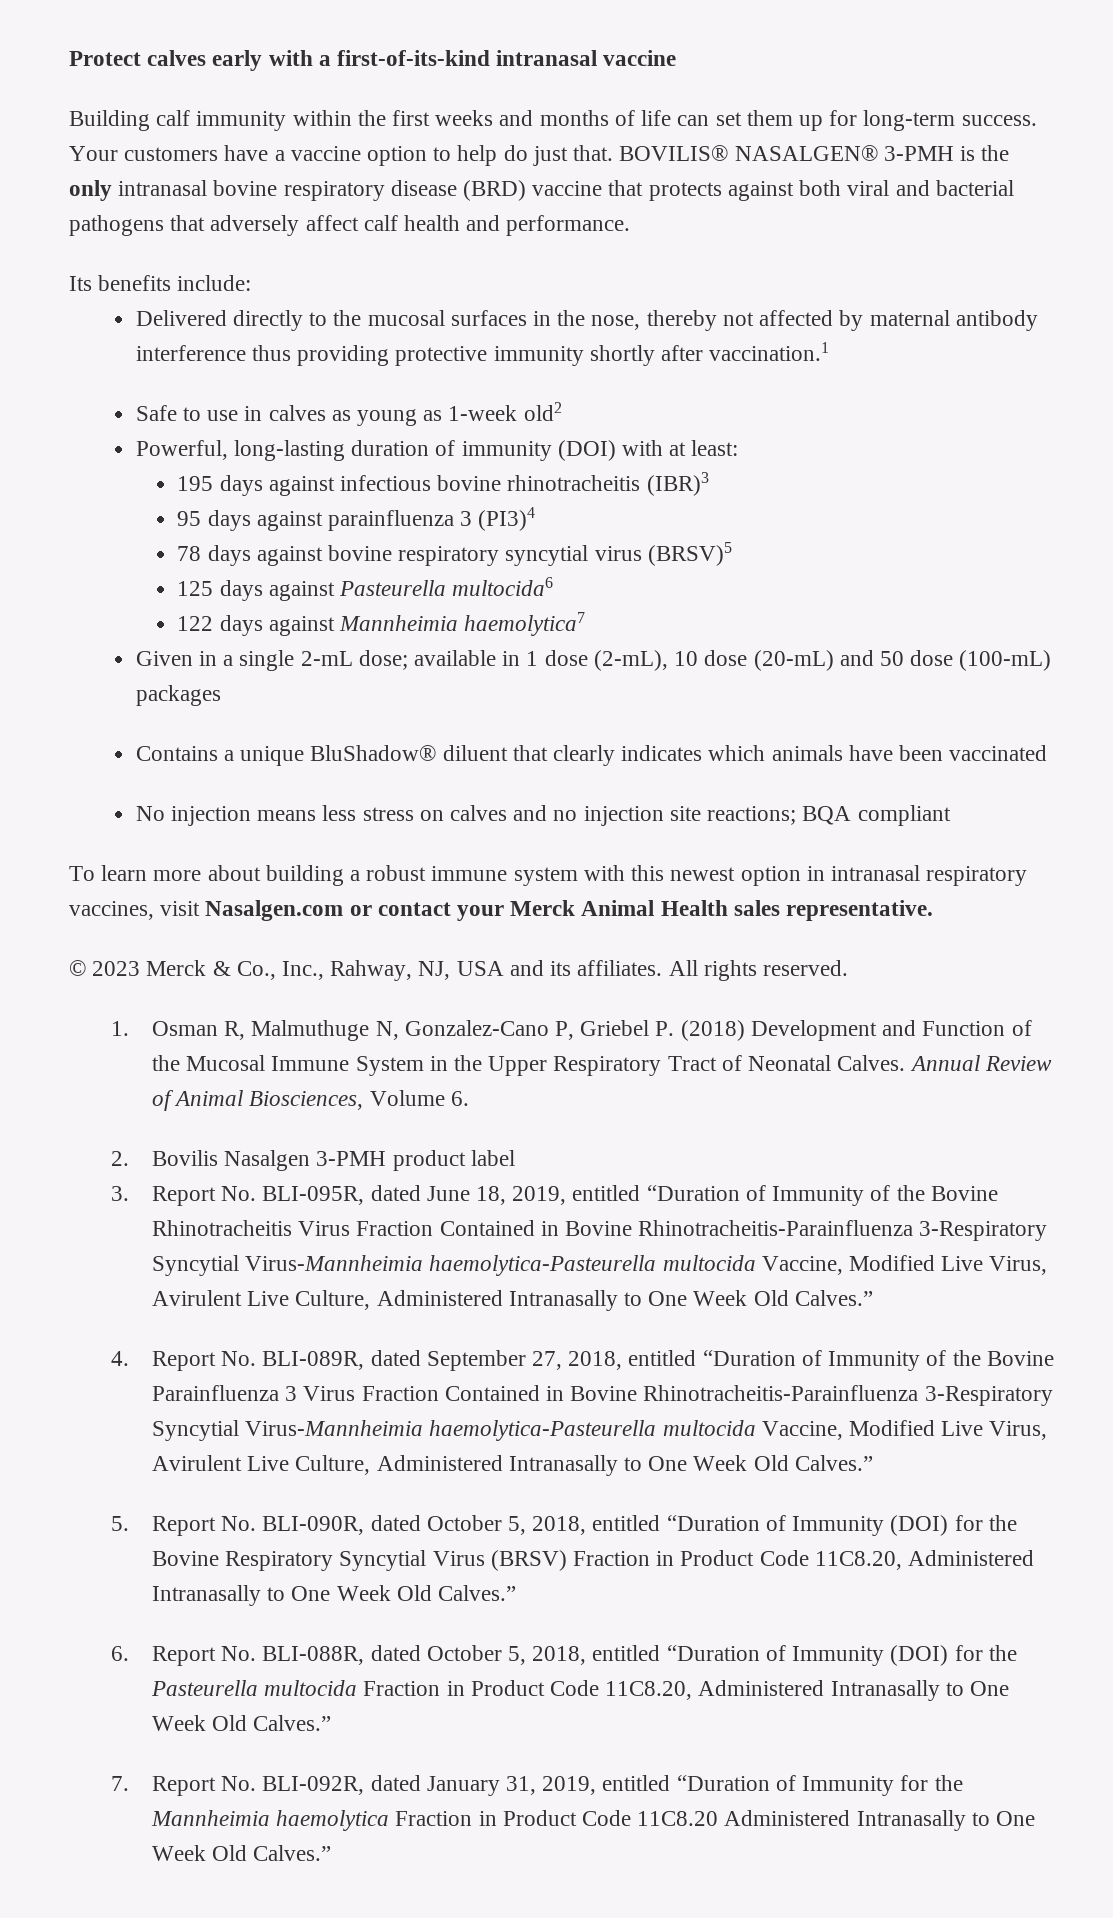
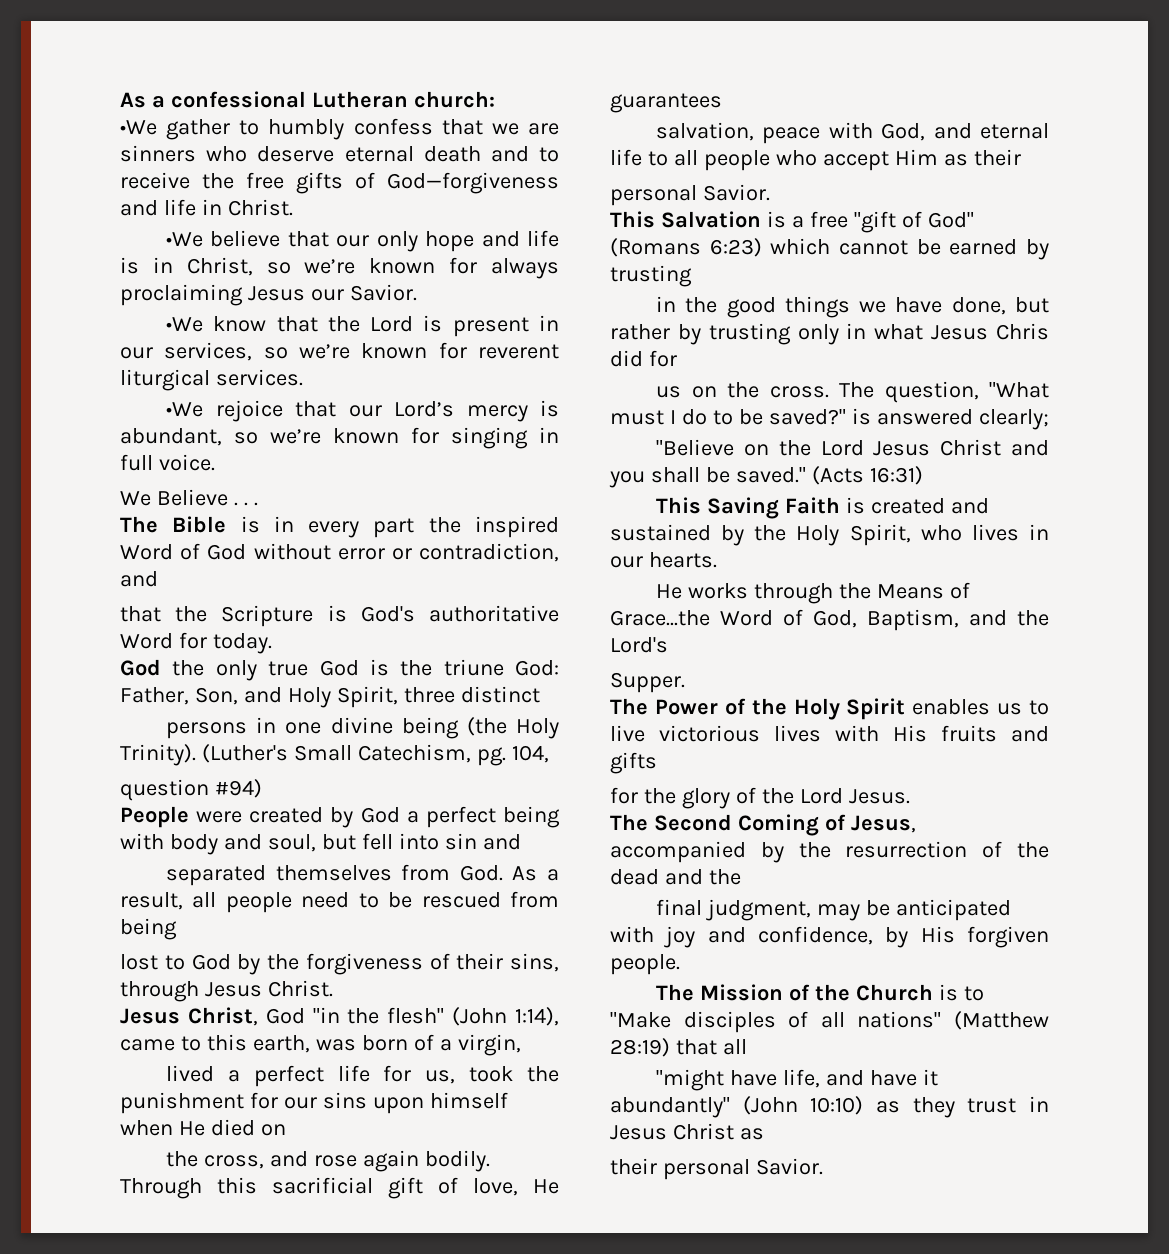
[69,50,677,71] [69,110,1037,131] [69,145,1010,166] [69,180,1014,201] [69,215,631,236] [69,275,252,291] [135,310,1038,331] [135,342,830,366] [135,402,562,426] [135,440,739,461] [177,472,709,496] [177,507,536,531] [177,542,732,566] [177,577,554,601] [177,612,586,636] [135,650,1052,671] [135,685,221,706] [135,745,1048,766] [135,805,951,826] [69,865,1028,886] [69,900,934,921] [69,960,848,981] [110,1020,1032,1041] [152,1055,1052,1076] [152,1090,469,1111] [110,1150,515,1171] [110,1185,998,1206] [152,1220,1048,1241] [152,1255,1048,1276] [152,1290,873,1311] [110,1350,1054,1371] [152,1385,1053,1406] [152,1420,1048,1441] [152,1455,873,1476] [110,1515,1017,1536] [152,1550,1035,1571] [152,1585,517,1606] [110,1645,1017,1666] [151,1680,1010,1701] [152,1715,332,1731] [110,1775,963,1796] [151,1810,1036,1831] [152,1845,332,1861] Protect calves early with a first-of-its-kind intranasal vaccine // Building calf immunity within the first weeks and months of life can set them up for long-term success. Your customers have a vaccine option to help do just that. BOVILIS® NASALGEN® 3-PMH is the only intranasal bovine respiratory disease (BRD) vaccine that protects against both viral and bacterial pathogens that adversely affect calf health and performance. // Its benefits include: // Delivered directly to the mucosal surfaces in the nose, thereby not affected by maternal antibody interference thus providing protective immunity shortly after vaccination.1 // Safe to use in calves as young as 1-week old2 // Powerful, long-lasting duration of immunity (DOI) with at least: // 195 days against infectious bovine rhinotracheitis (IBR)3 // 95 days against parainfluenza 3 (PI3)4 // 78 days against bovine respiratory syncytial virus (BRSV)5 // 125 days against Pasteurella multocida6 // 122 days against Mannheimia haemolytica7 // Given in a single 2-mL dose; available in 1 dose (2-mL), 10 dose (20-mL) and 50 dose (100-mL) packages // Contains a unique BluShadow® diluent that clearly indicates which animals have been vaccinated // No injection means less stress on calves and no injection site reactions; BQA compliant // To learn more about building a robust immune system with this newest option in intranasal respiratory vaccines, visit Nasalgen.com or contact your Merck Animal Health sales representative. // © 2023 Merck & Co., Inc., Rahway, NJ, USA and its affiliates. All rights reserved. // 1. Osman R, Malmuthuge N, Gonzalez-Cano P, Griebel P. (2018) Development and Function of the Mucosal Immune System in the Upper Respiratory Tract of Neonatal Calves. Annual Review of Animal Biosciences, Volume 6. // 2. Bovilis Nasalgen 3-PMH product label // 3. Report No. BLI-095R, dated June 18, 2019, entitled “Duration of Immunity of the Bovine Rhinotracheitis Virus Fraction Contained in Bovine Rhinotracheitis-Parainfluenza 3-Respiratory Syncytial Virus-Mannheimia haemolytica-Pasteurella multocida Vaccine, Modified Live Virus, Avirulent Live Culture, Administered Intranasally to One Week Old Calves.” // 4. Report No. BLI-089R, dated September 27, 2018, entitled “Duration of Immunity of the Bovine Parainfluenza 3 Virus Fraction Contained in Bovine Rhinotracheitis-Parainfluenza 3-Respiratory Syncytial Virus-Mannheimia haemolytica-Pasteurella multocida Vaccine, Modified Live Virus, Avirulent Live Culture, Administered Intranasally to One Week Old Calves.” // 5. Report No. BLI-090R, dated October 5, 2018, entitled “Duration of Immunity (DOI) for the Bovine Respiratory Syncytial Virus (BRSV) Fraction in Product Code 11C8.20, Administered Intranasally to One Week Old Calves.” // 6. Report No. BLI-088R, dated October 5, 2018, entitled “Duration of Immunity (DOI) for the Pasteurella multocida Fraction in Product Code 11C8.20, Administered Intranasally to One Week Old Calves.” // 7. Report No. BLI-092R, dated January 31, 2019, entitled “Duration of Immunity for the Mannheimia haemolytica Fraction in Product Code 11C8.20 Administered Intranasally to One Week Old Calves.” -> [120,91,495,108] [120,118,559,140] [120,145,559,162] [120,172,559,194] [120,199,293,216] [166,230,559,252] [120,257,559,279] [120,284,417,306] [166,315,559,337] [120,342,559,361] [120,369,303,391] [166,400,559,422] [120,427,559,449] [120,454,215,471] [120,489,258,506] [120,516,559,538] [120,543,559,562] [120,571,158,587] [120,605,559,627] [120,632,272,654] [120,659,559,681] [120,686,540,708] [166,717,559,739] [120,744,549,766] [120,779,262,801] [120,806,560,828] [120,833,521,855] [166,864,559,886] [120,891,559,913] [120,918,177,940] [120,953,559,975] [120,980,333,1002] [120,1007,559,1026] [120,1034,521,1056] [166,1065,559,1087] [120,1092,508,1114] [120,1119,286,1136] [166,1150,490,1172] [120,1177,559,1199] [610,93,722,113] [656,122,1049,144] [610,149,1021,171] [610,184,770,206] [610,211,974,233] [610,238,1049,260] [610,265,692,287] [656,296,1049,318] [610,323,1049,345] [610,350,677,367] [656,381,1049,403] [610,408,1049,430] [656,439,1049,456] [609,466,923,488] [656,497,989,519] [610,524,1049,546] [610,552,717,568] [656,582,970,604] [610,609,1049,631] [610,637,668,653] [610,672,685,693] [610,698,1049,720] [610,725,1049,742] [610,752,657,774] [610,787,910,809] [610,814,916,836] [610,841,1049,863] [610,869,741,885] [656,899,1011,921] [610,926,1049,948] [610,954,680,975] [656,984,984,1001] [610,1011,1049,1033] [610,1038,747,1057] [656,1069,938,1091] [610,1096,1049,1118] [610,1123,764,1140] [610,1158,823,1180] As a confessional Lutheran church: // •We gather to humbly confess that we are sinners who deserve eternal death and to receive the free gifts of God—forgiveness and life in Christ. // •We believe that our only hope and life is in Christ, so we’re known for always proclaiming Jesus our Savior. // •We know that the Lord is present in our services, so we’re known for reverent liturgical services. // •We rejoice that our Lord’s mercy is abundant, so we’re known for singing in full voice. // We Believe . . . // The Bible is in every part the inspired Word of God without error or contradiction, and // that the Scripture is God's authoritative Word for today. // God the only true God is the triune God: Father, Son, and Holy Spirit, three distinct // persons in one divine being (the Holy Trinity). (Luther's Small Catechism, pg. 104, // question #94) // People were created by God a perfect being with body and soul, but fell into sin and // separated themselves from God. As a result, all people need to be rescued from being // lost to God by the forgiveness of their sins, through Jesus Christ. // Jesus Christ, God "in the flesh" (John 1:14), came to this earth, was born of a virgin, // lived a perfect life for us, took the punishment for our sins upon himself when He died on // the cross, and rose again bodily. Through this sacrificial gift of love, He guarantees // salvation, peace with God, and eternal life to all people who accept Him as their // personal Savior. // This Salvation is a free "gift of God" (Romans 6:23) which cannot be earned by trusting // in the good things we have done, but rather by trusting only in what Jesus Chris did for // us on the cross. The question, "What must I do to be saved?" is answered clearly; // "Believe on the Lord Jesus Christ and you shall be saved." (Acts 16:31) // This Saving Faith is created and sustained by the Holy Spirit, who lives in our hearts. // He works through the Means of Grace...the Word of God, Baptism, and the Lord's // Supper. // The Power of the Holy Spirit enables us to live victorious lives with His fruits and gifts // for the glory of the Lord Jesus. // The Second Coming of Jesus, accompanied by the resurrection of the dead and the // final judgment, may be anticipated with joy and confidence, by His forgiven people. // The Mission of the Church is to "Make disciples of all nations" (Matthew 28:19) that all // "might have life, and have it abundantly" (John 10:10) as they trust in Jesus Christ as // their personal Savior.

